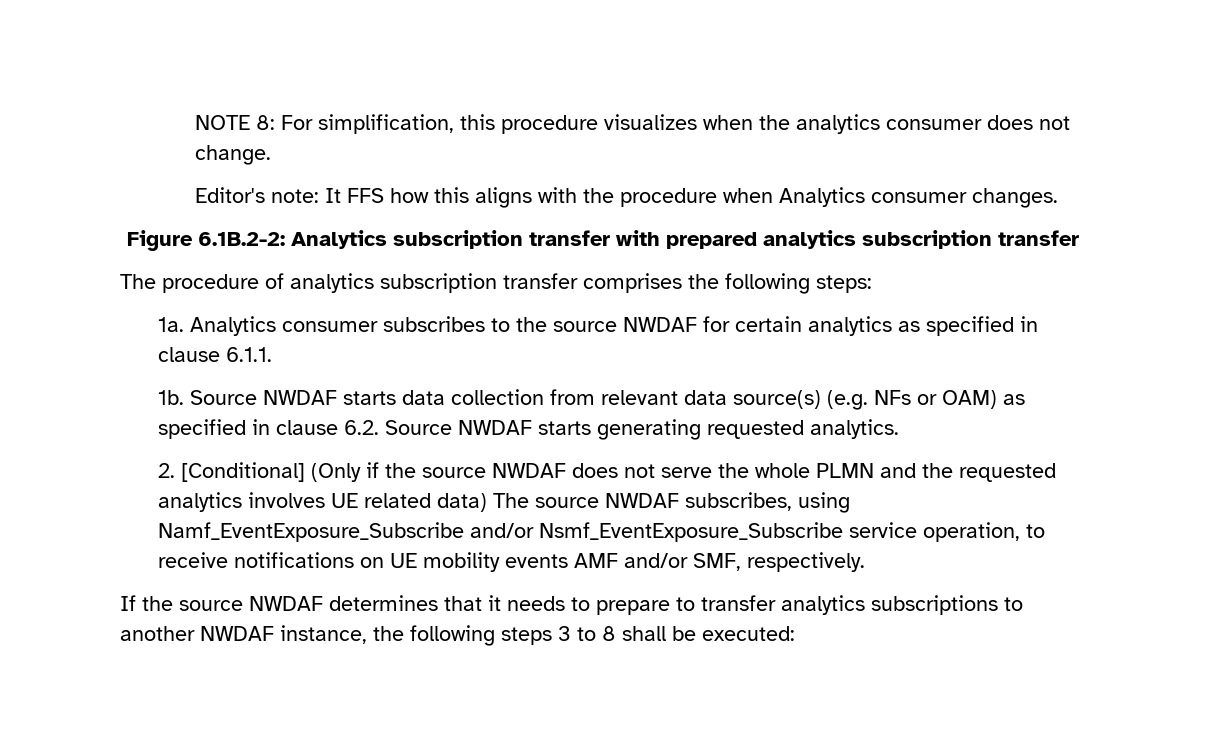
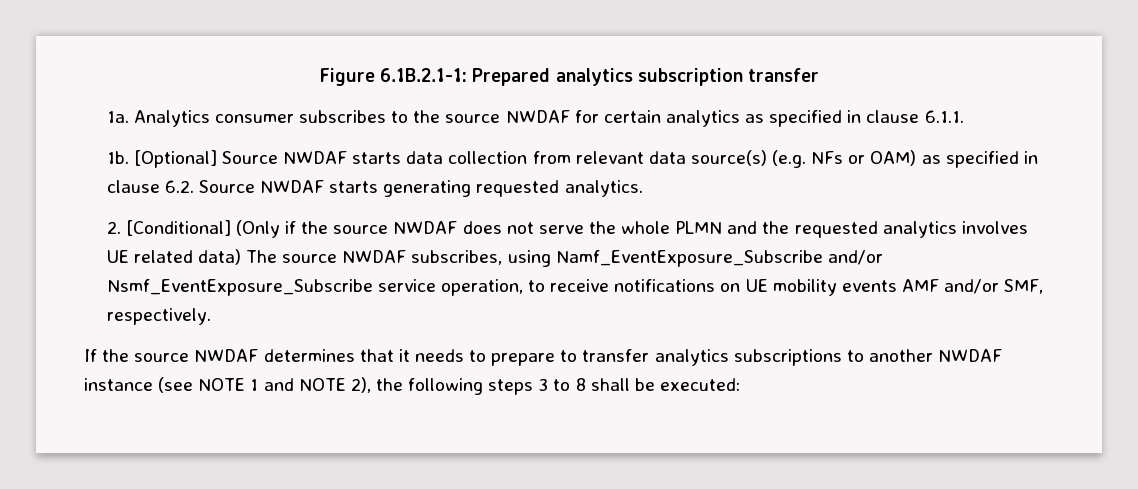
[195,114,1071,134] [195,145,272,165] [195,187,1059,208] [127,230,1079,251] [120,273,872,294] NOTE 8: For simplification, this procedure visualizes when the analytics consumer does not change. // Editor's note: It FFS how this aligns with the procedure when Analytics consumer changes. // Figure 6.1B.2-2: Analytics subscription transfer with prepared analytics subscription transfer // The procedure of analytics subscription transfer comprises the following steps: -> [319,68,819,86] Figure 6.1B.2.1-1: Prepared analytics subscription transfer
(184, 397) none -> [133,150,217,168] [Optional]
[280,625,367,644] instance, -> [84,377,371,393] instance (see NOTE 1 and NOTE 2),

